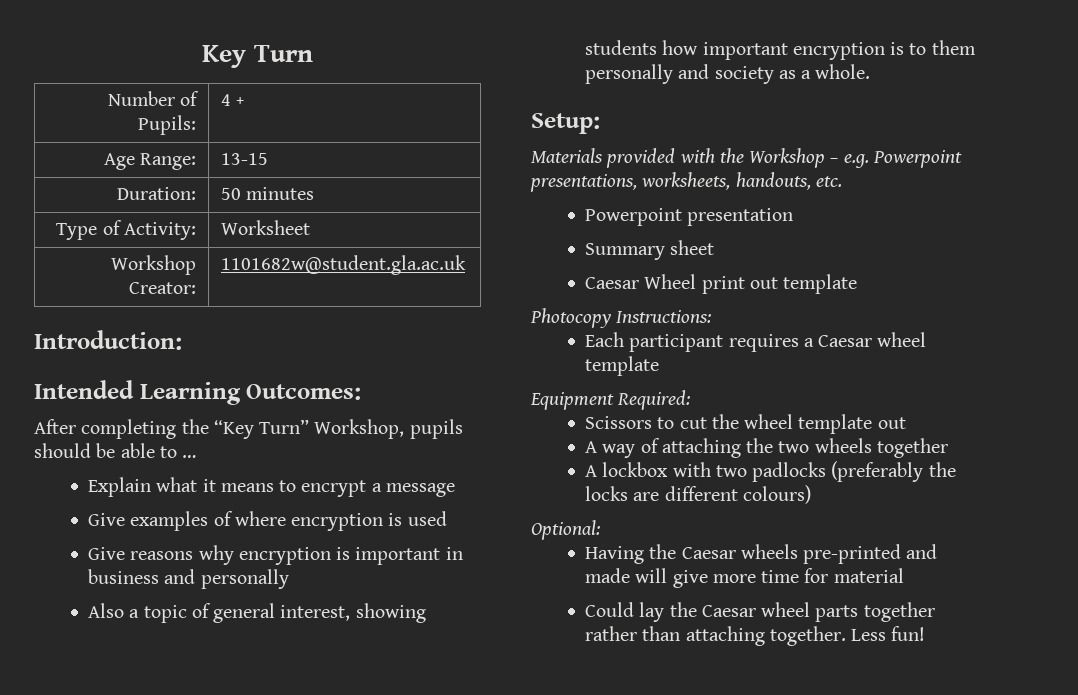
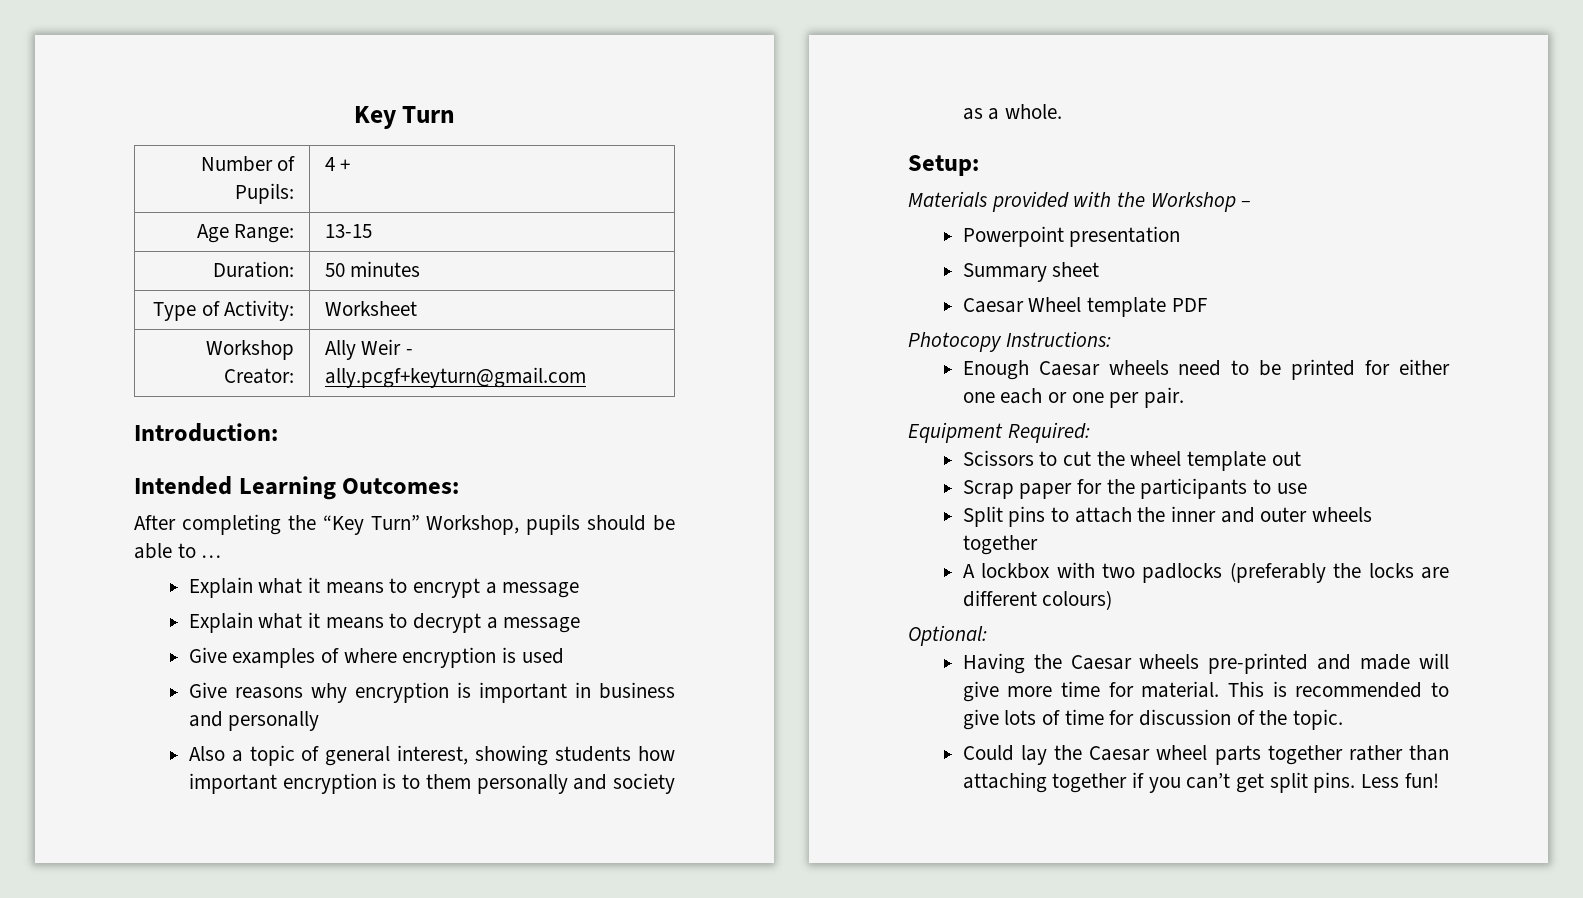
[221,255,467,275] 1101682w@student.gla.ac.uk -> [324,339,414,360] [324,367,586,388] Ally Weir - ally.pcgf+keyturn@gmail.com
(456, 490) none -> [188,612,581,633] // Explain what it means to decrypt a message
[843,150,962,168] [530,172,842,192] e.g. Powerpoint presentations, worksheets, handouts, etc. -> (1252, 204) none
[701,274,858,294] print out template -> [1087,297,1207,317] template PDF
[585,332,927,352] [585,356,660,376] Each participant requires a Caesar wheel template -> [962,359,1450,380] [962,387,1185,408] Enough Caesar wheels need to be printed for either one each or one per pair.
[585,438,810,458] A way of attaching the two -> [962,478,1307,499] [962,506,1308,527] Scrap paper for the participants to use // Split pins to attach the inner and outer
[833,568,904,583] material -> [1141,681,1449,698] [962,709,1344,730] material. This is recommended to give lots of time for discussion of the topic.
[769,626,846,646] together. -> [1052,772,1356,793] together if you can’t get split pins.

